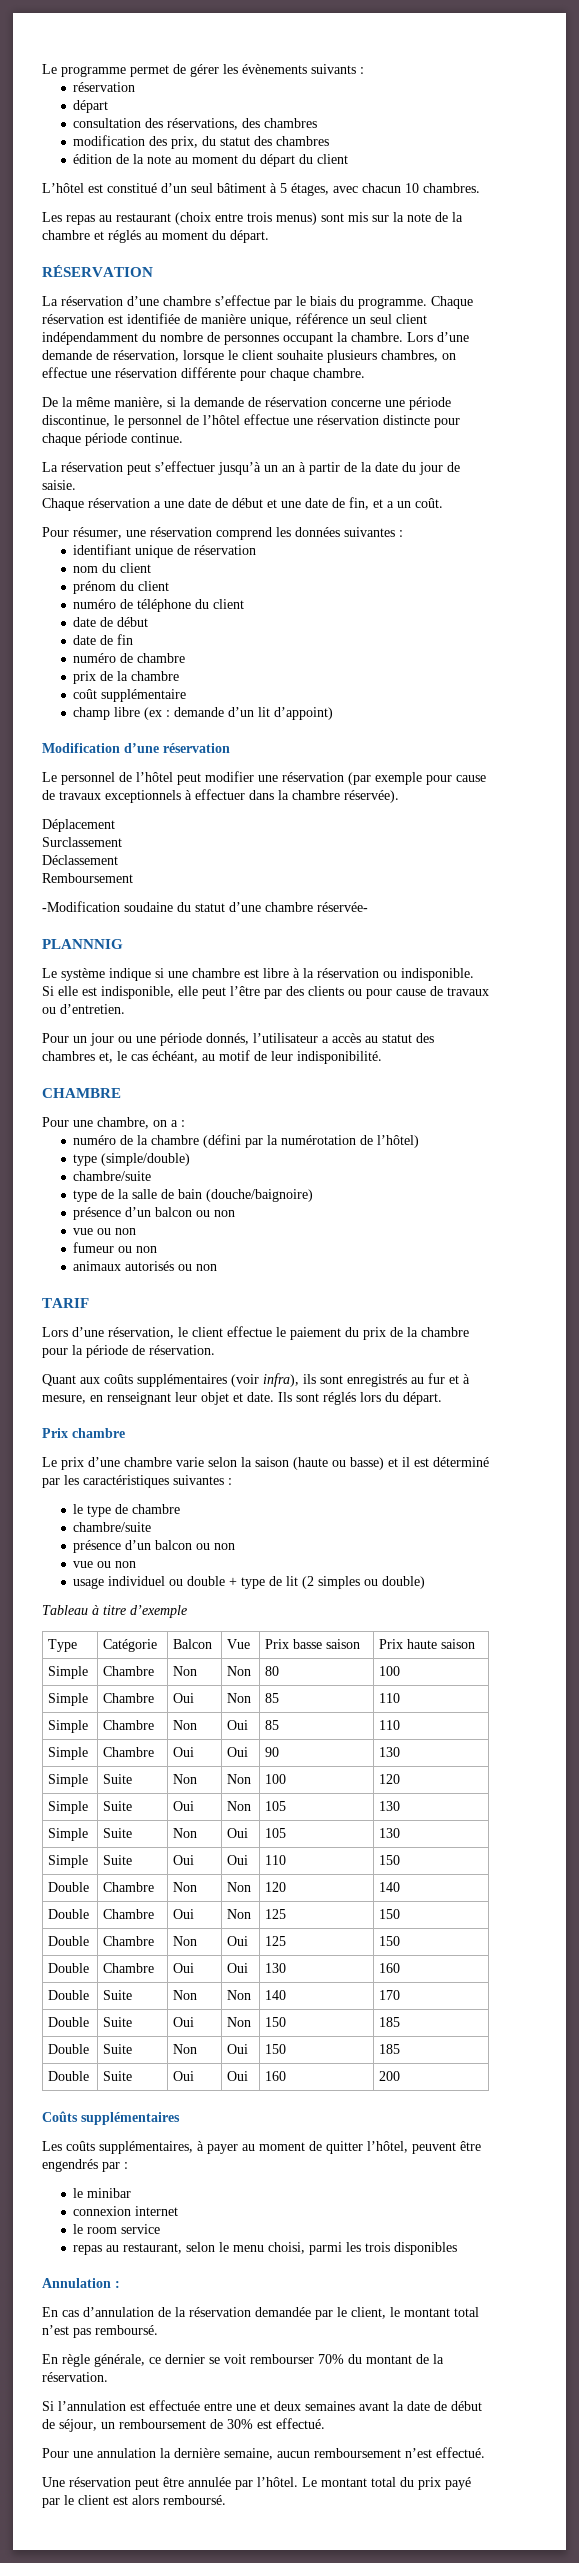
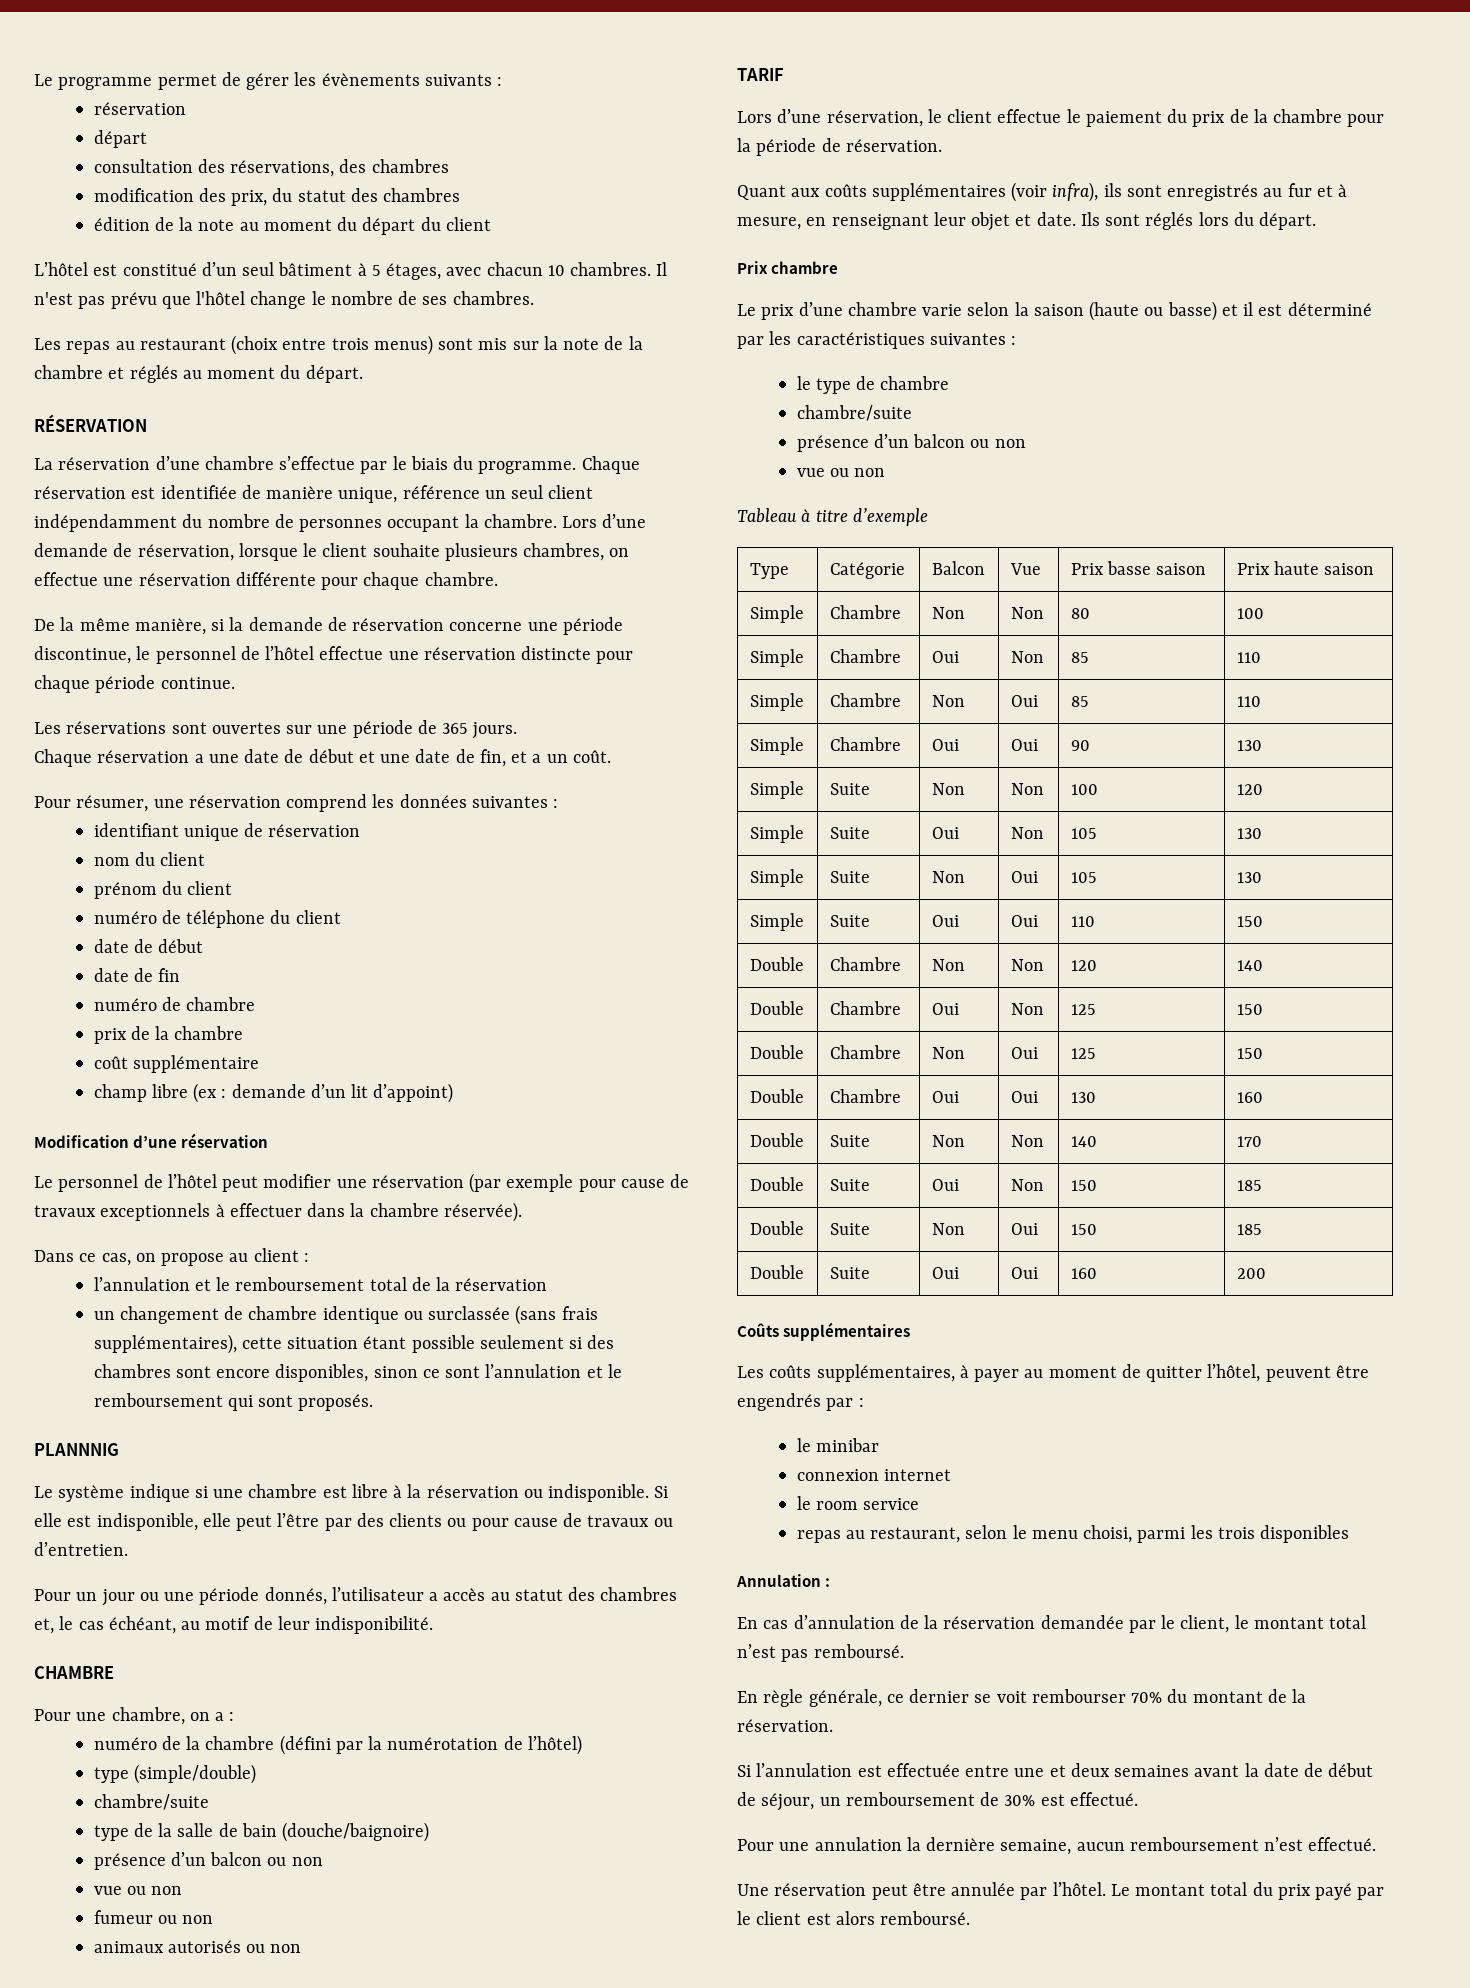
(480, 188) none -> [656,262,668,276] [34,291,534,309] Il n'est pas prévu que l'hôtel change le nombre de ses chambres.
[42,461,460,475] [42,480,76,490] La réservation peut s’effectuer jusqu’à un an à partir de la date du jour de saisie. -> [34,720,518,739] Les réservations sont ouvertes sur une période de 365 jours.
[42,819,115,832] [42,837,122,847] [42,855,118,865] [42,873,133,883] [42,901,368,912] Déplacement // Surclassement // Déclassement // Remboursement // -Modification soudaine du statut d’une chambre réservée- -> [34,1248,309,1266] [93,1277,548,1291] [93,1305,598,1325] [93,1334,615,1354] [93,1364,622,1382] [93,1393,374,1411] Dans ce cas, on propose au client : // l’annulation et le remboursement total de la réservation // un changement de chambre identique ou surclassée (sans frais supplémentaires), cette situation étant possible seulement si des chambres sont encore disponibles, sinon ce sont l’annulation et le remboursement qui sont proposés.
[73,1576,426,1589] // usage individuel ou double + type de lit (2 simples ou double) -> (886, 472) none

